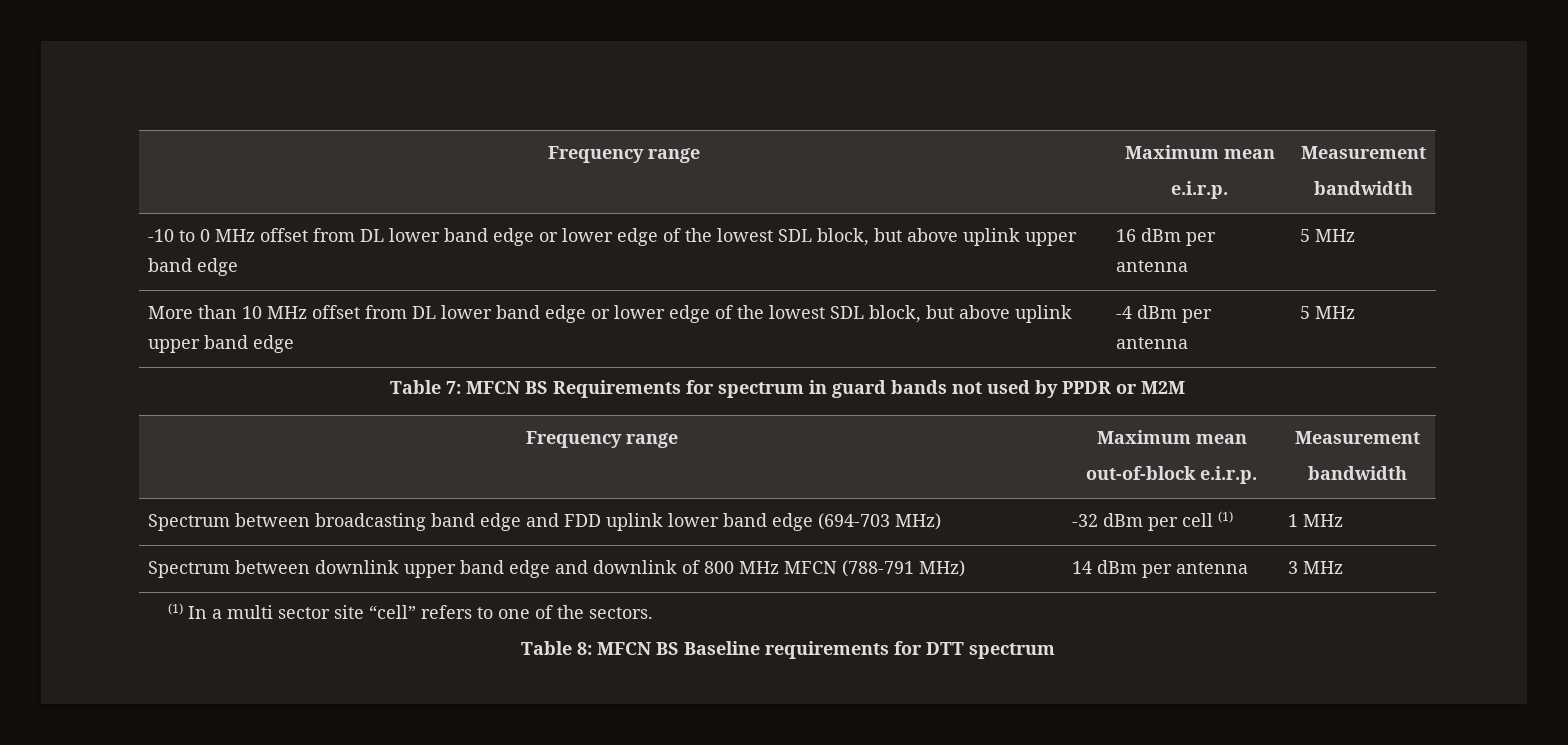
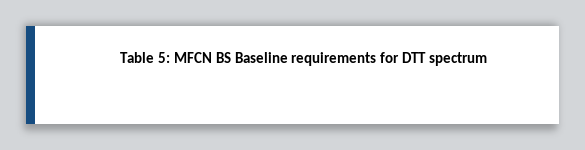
[547,146,700,163] [1124,145,1275,159] [1171,181,1228,199] [1301,146,1426,159] [1314,181,1413,195] [147,228,1077,246] [147,258,238,276] [1115,228,1216,246] [1115,260,1188,272] [1299,229,1355,242] [147,305,1072,323] [147,335,294,353] [1115,305,1212,323] [1115,337,1188,349] [1299,306,1355,319] [390,380,1185,398] [525,431,678,448] [1096,430,1247,444] [1086,466,1257,484] [1295,431,1420,444] [1308,466,1407,480] [147,513,941,531] [1071,511,1233,531] [1287,514,1343,527] [147,560,965,578] [1071,560,1248,578] [1287,561,1343,574] [167,603,653,619] [520,641,592,655] Frequency range | Maximum mean // e.i.r.p. | Measurement // bandwidth // -10 to 0 MHz offset from DL lower band edge or lower edge of the lowest SDL block, but above uplink upper band edge | 16 dBm per antenna | 5 MHz // More than 10 MHz offset from DL lower band edge or lower edge of the lowest SDL block, but above uplink upper band edge | -4 dBm per antenna | 5 MHz // Table 7: MFCN BS Requirements for spectrum in guard bands not used by PPDR or M2M // Frequency range | Maximum mean // out-of-block e.i.r.p. | Measurement // bandwidth // Spectrum between broadcasting band edge and FDD uplink lower band edge (694-703 MHz) | -32 dBm per cell (1) | 1 MHz // Spectrum between downlink upper band edge and downlink of 800 MHz MFCN (788-791 MHz) | 14 dBm per antenna | 3 MHz // (1) In a multi sector site “cell” refers to one of the sectors. // Table 8: -> [119,52,170,63] Table 5:

